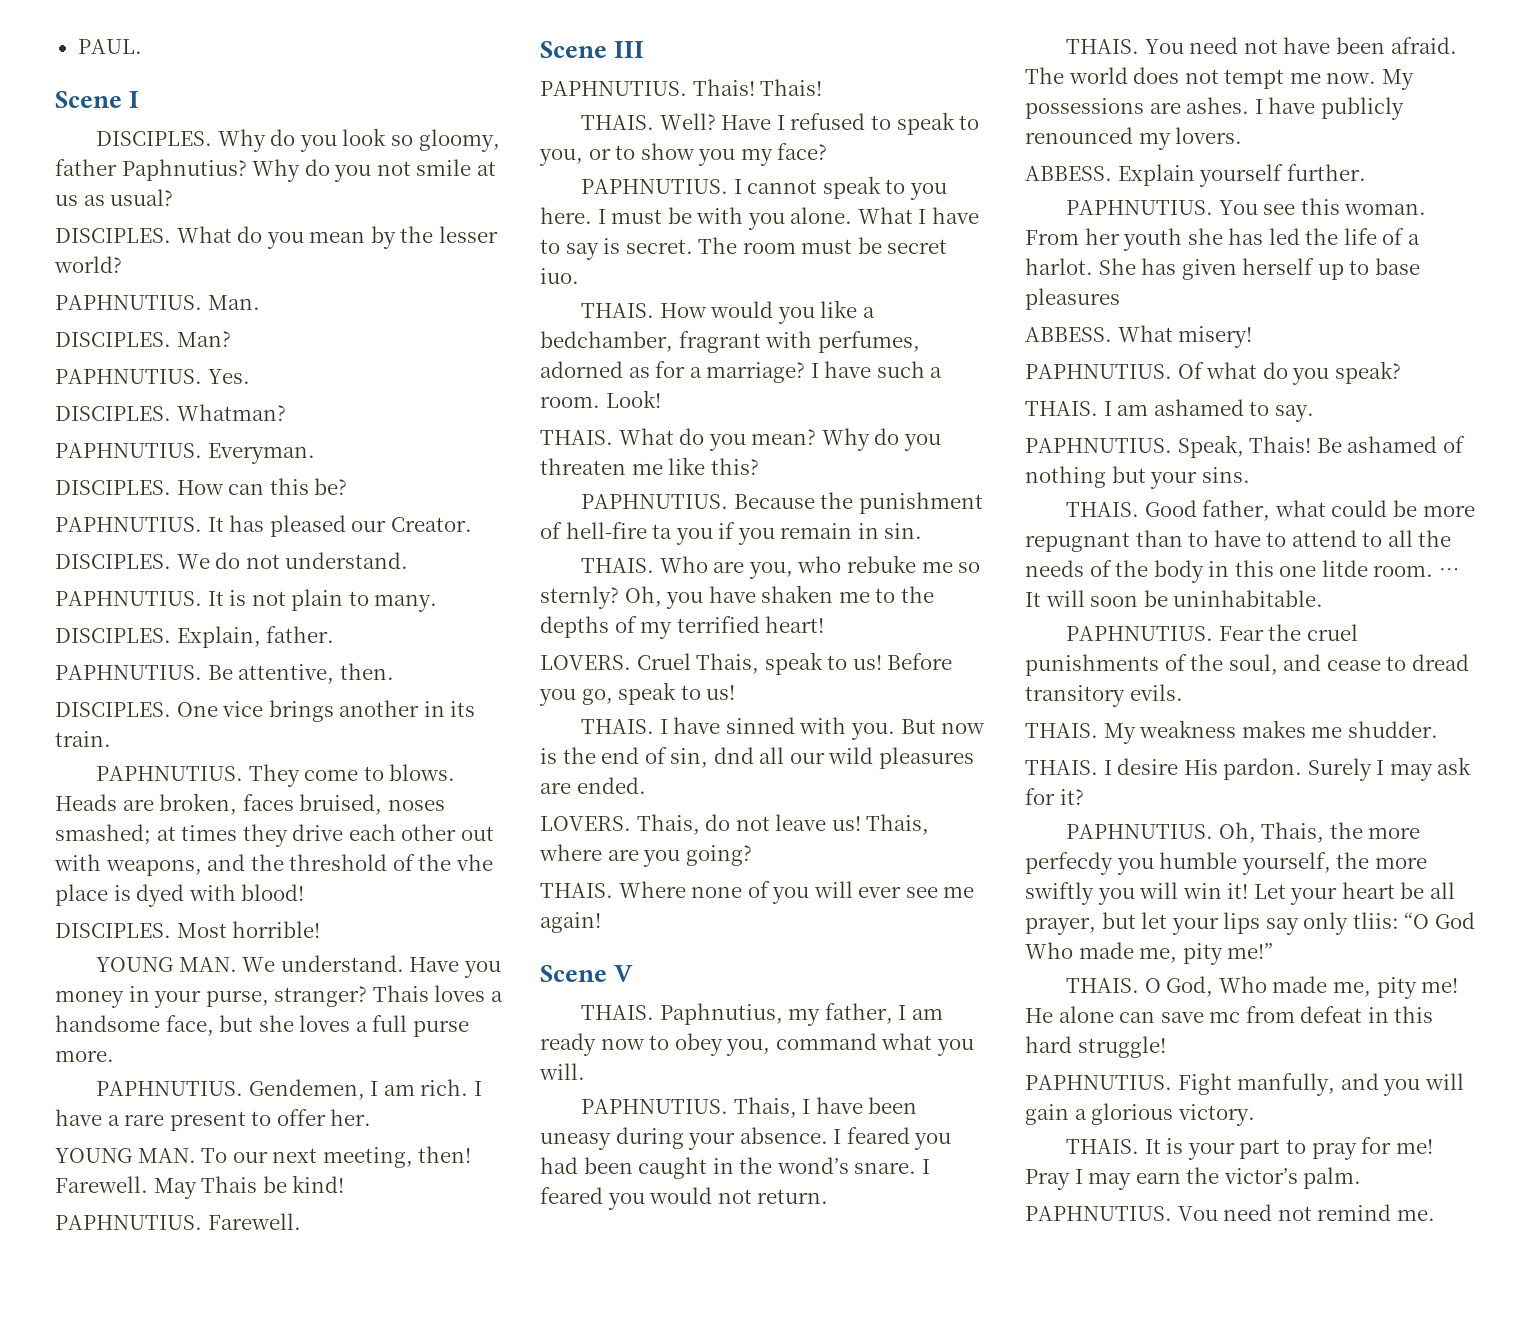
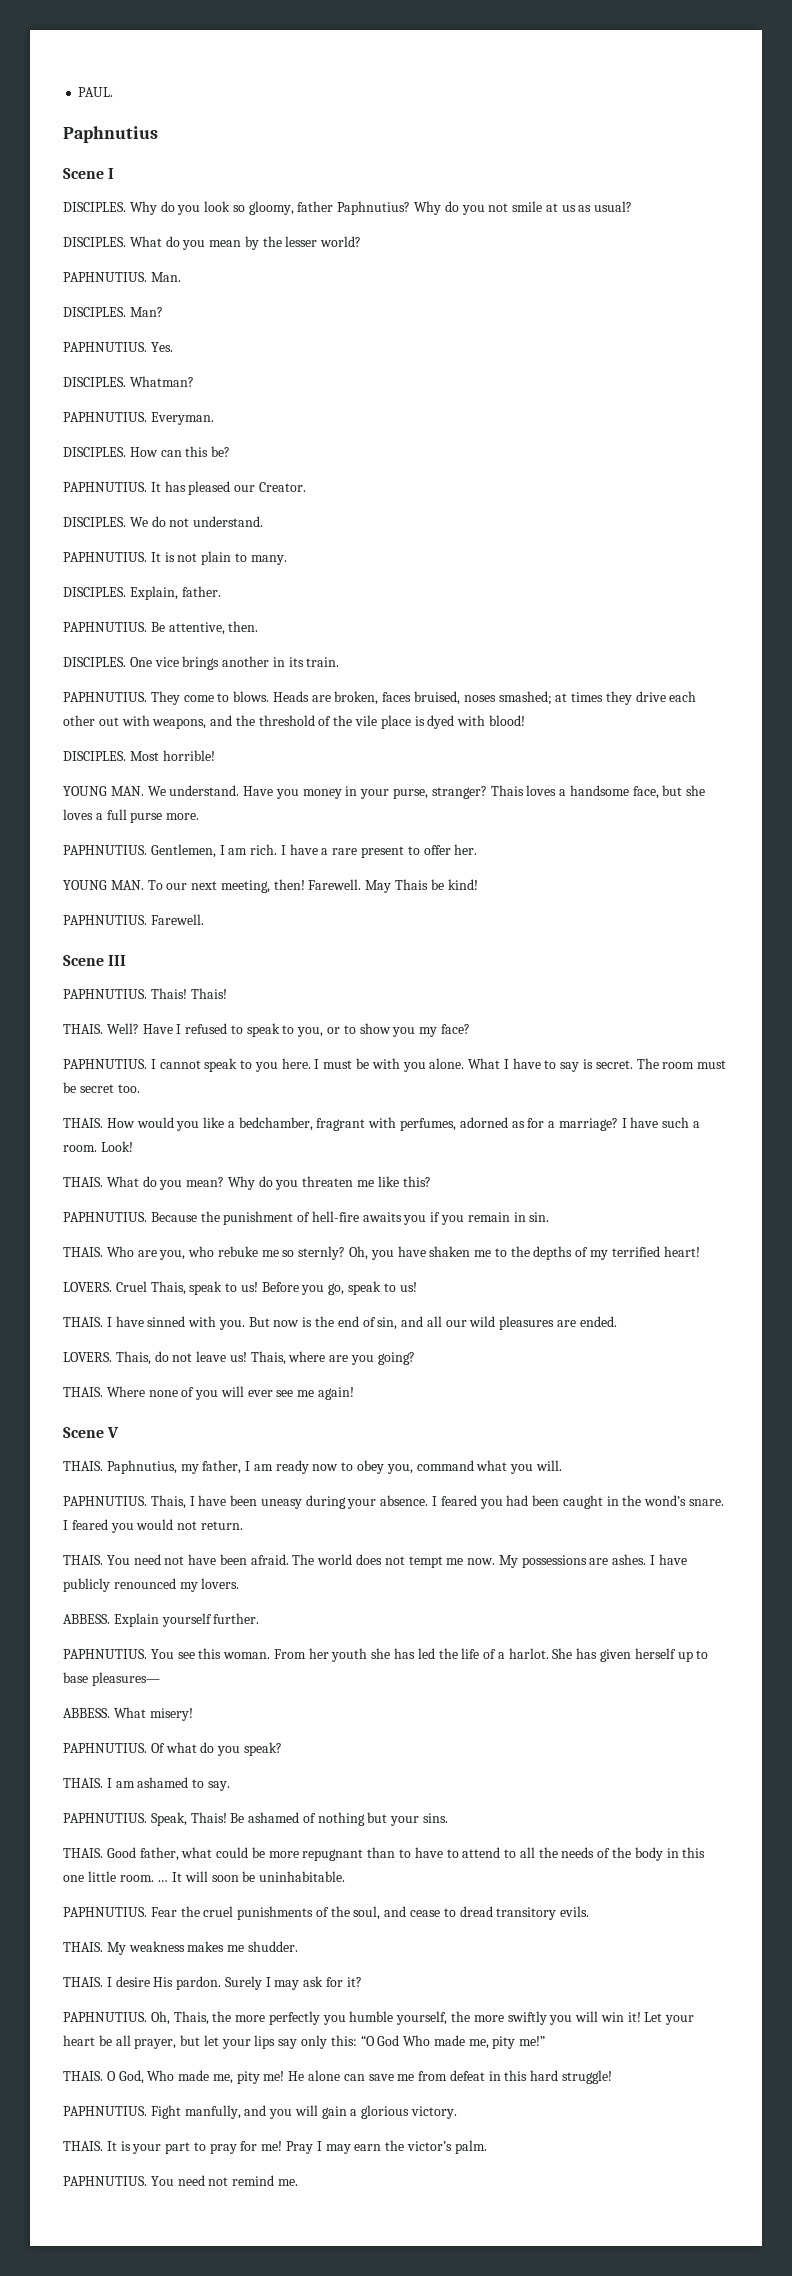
(142, 46) none -> [63,126,158,143] // Paphnutius
[455,854,493,871] vhe -> [355,715,378,726] vile
[248,1079,365,1100] Gendemen, -> [150,844,216,858] Gentlemen,
[540,268,579,284] iuo. -> [117,1084,140,1093] too.
[652,524,673,539] ta -> [362,1212,402,1222] awaits
[713,747,754,764] dnd -> [401,1316,424,1327] and
[1025,288,1120,310] pleasures -> [91,1672,160,1686] pleasures—
[1321,560,1368,577] litde -> [87,1871,116,1882] little
[1025,852,1113,875] perfecdy -> [268,2011,320,2025] perfectly
[1352,912,1399,929] tliis: -> [330,2035,357,2046] this:
[1209,1011,1241,1023] mc -> [397,2074,415,2081] me
[1177,1206,1218,1221] Vou -> [150,2176,174,2186] You

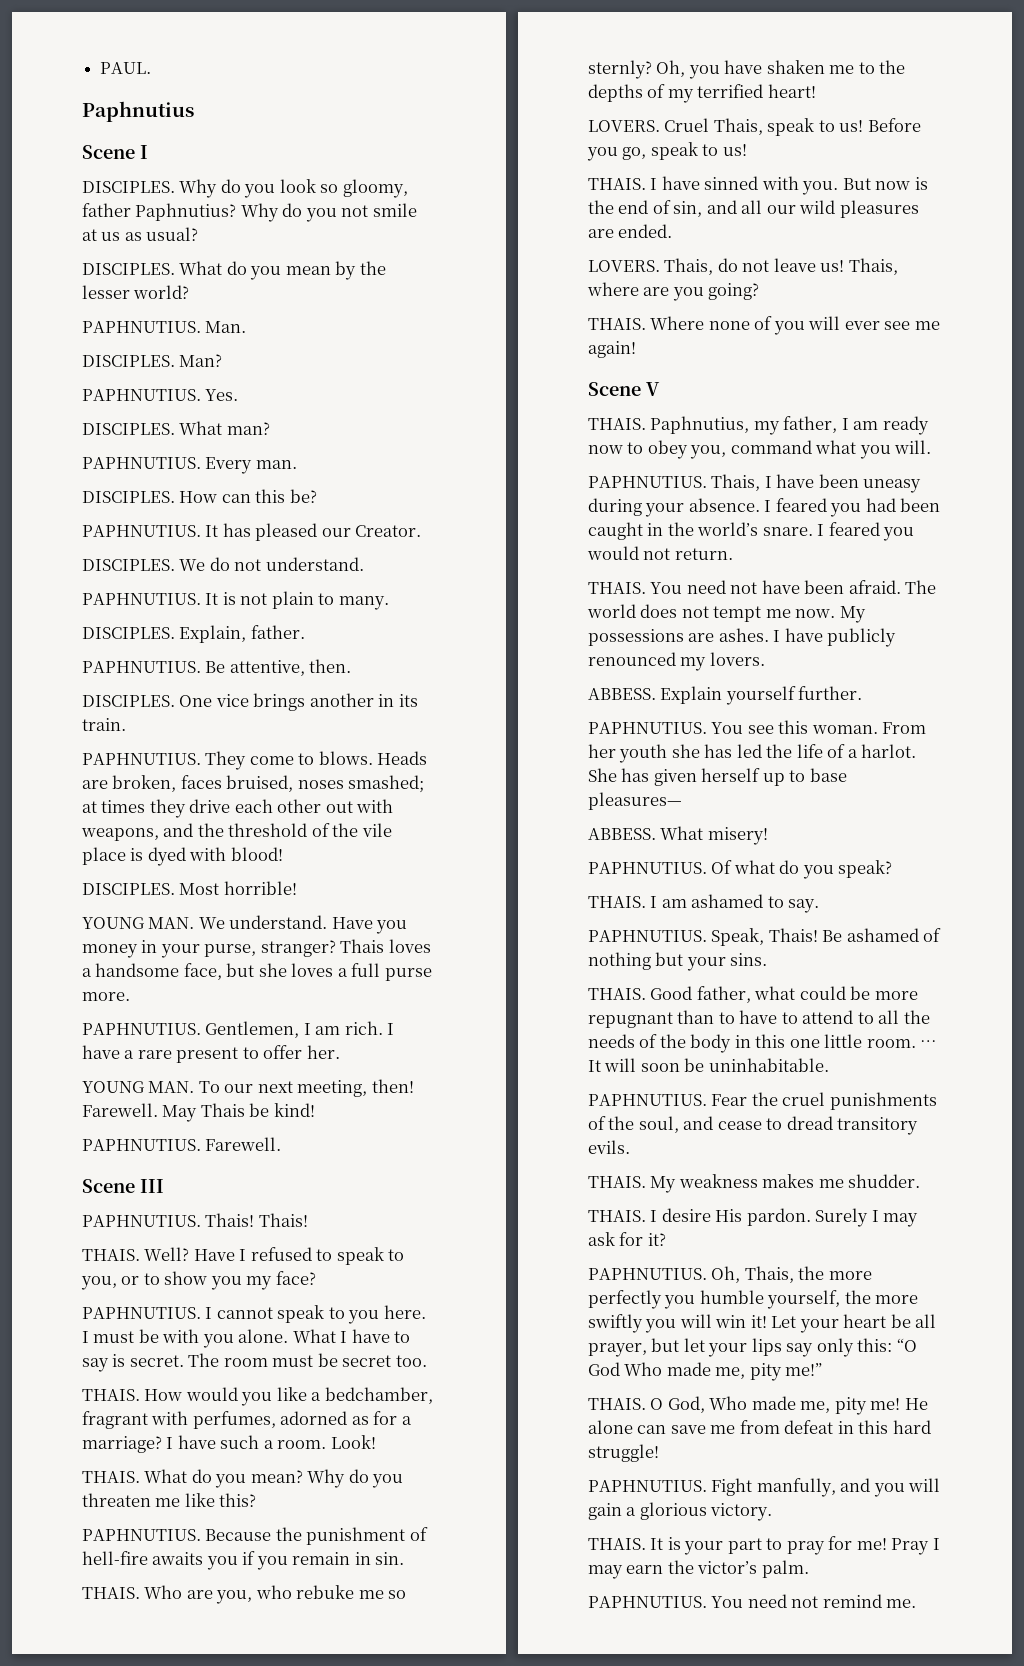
[129,376,194,387] [63,412,214,425] Whatman? // PAPHNUTIUS. Everyman. -> [179,421,270,435] [82,457,297,474] What man? // PAPHNUTIUS. Every man.
[644,1495,687,1506] wond’s -> [697,522,759,536] world’s

